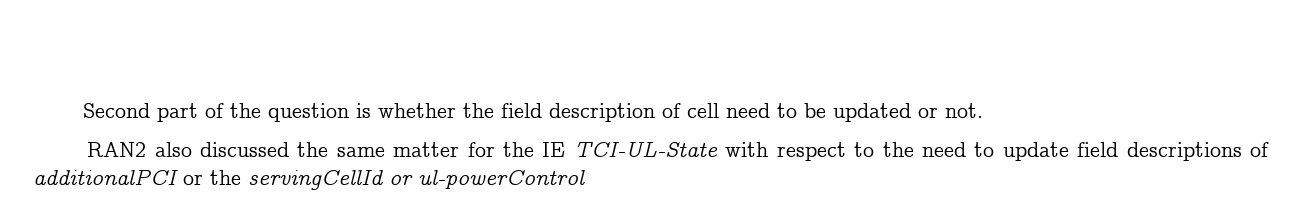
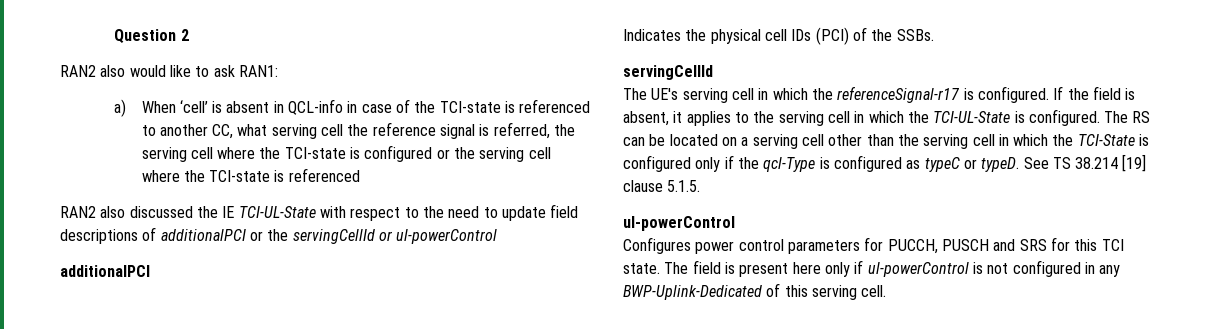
[82,103,983,122] Second part of the question is whether the field description of cell need to be updated or not. -> [114,29,189,43] [60,65,278,77] [114,99,591,117] [141,122,576,139] [141,145,551,162] [141,168,360,182] Question 2 // RAN2 also would like to ask RAN1: // a) When ‘cell’ is absent in QCL-info in case of the TCI-state is referenced to another CC, what serving cell the reference signal is referred, the serving cell where the TCI-state is configured or the serving cell where the TCI-state is referenced
[336,142,535,157] same matter for the -> (218, 212) none
(585, 179) none -> [60,265,150,277] [623,27,934,45] [623,65,713,80] [623,86,1136,103] [623,109,1151,126] [623,134,1150,149] [623,154,1147,172] [623,180,701,192] [623,216,735,231] [623,237,1124,254] [623,260,1121,277] [623,283,887,300] // additionalPCI // Indicates the physical cell IDs (PCI) of the SSBs. // servingCellId // The UE's serving cell in which the referenceSignal-r17 is configured. If the field is absent, it applies to the serving cell in which the TCI-UL-State is configured. The RS can be located on a serving cell other than the serving cell in which the TCI-State is configured only if the qcl-Type is configured as typeC or typeD. See TS 38.214 [19] clause 5.1.5. // ul-powerControl // Configures power control parameters for PUCCH, PUSCH and SRS for this TCI state. The field is present here only if ul-powerControl is not configured in any BWP-Uplink-Dedicated of this serving cell.

